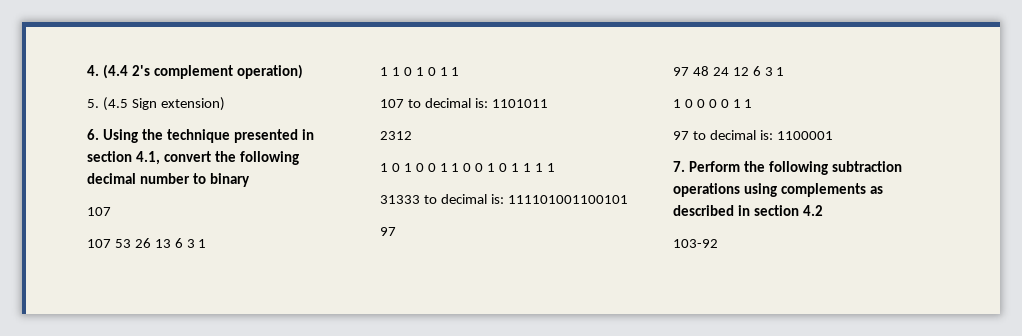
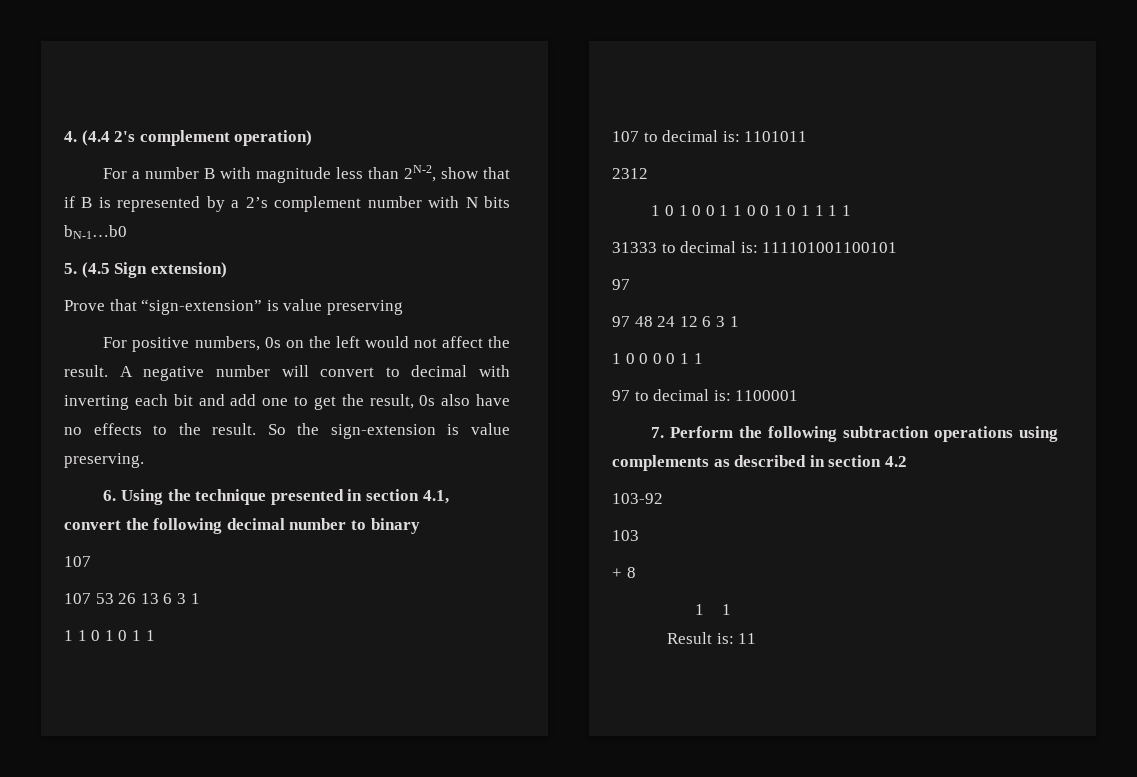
[87,97,225,111] 5. (4.5 Sign extension) -> [103,165,510,183] [64,196,510,212] [64,225,127,239] [64,262,227,278] [64,299,403,315] [103,336,510,352] [64,365,510,381] [64,394,510,410] [64,423,510,439] [64,453,144,468] For a number B with magnitude less than 2N-2, show that if B is represented by a 2’s complement number with N bits bN-1…b0 // 5. (4.5 Sign extension) // Prove that “sign-extension” is value preserving // For positive numbers, 0s on the left would not affect the result. A negative number will convert to decimal with inverting each bit and add one to get the result, 0s also have no effects to the result. So the sign-extension is value preserving.
(718, 243) none -> [612,530,639,541] [612,567,636,578] [694,604,732,615] [667,632,757,644] // 103 // + 8 // 1 1 // Result is: 11

